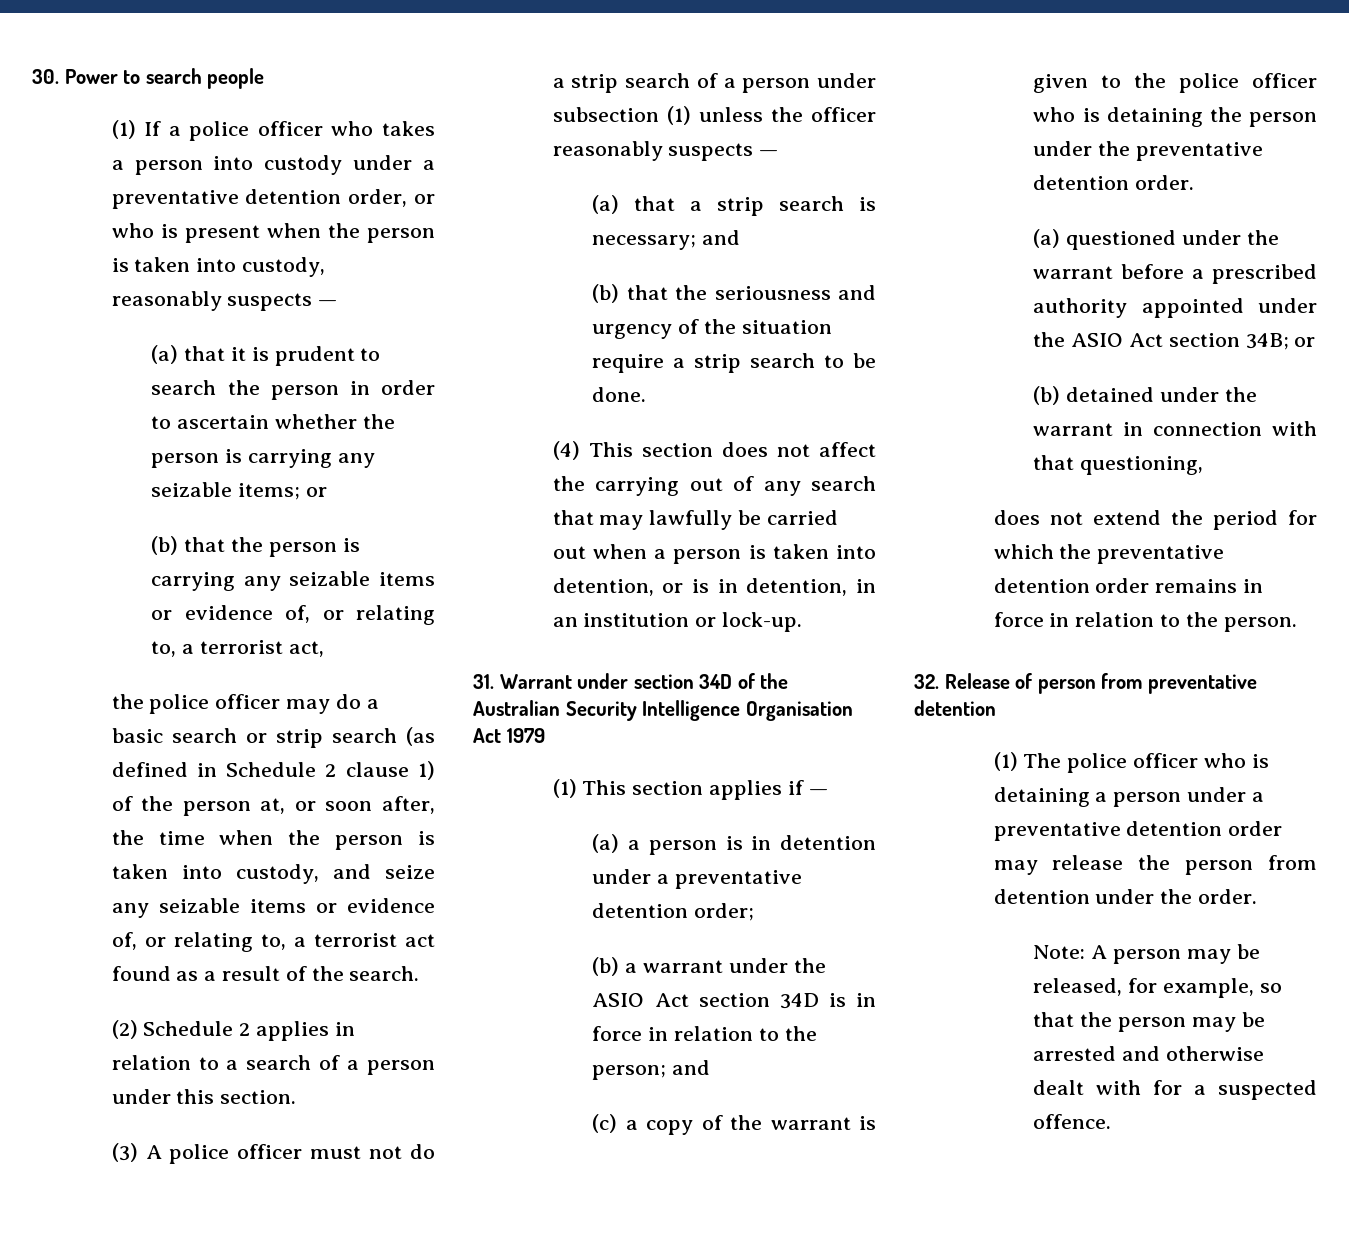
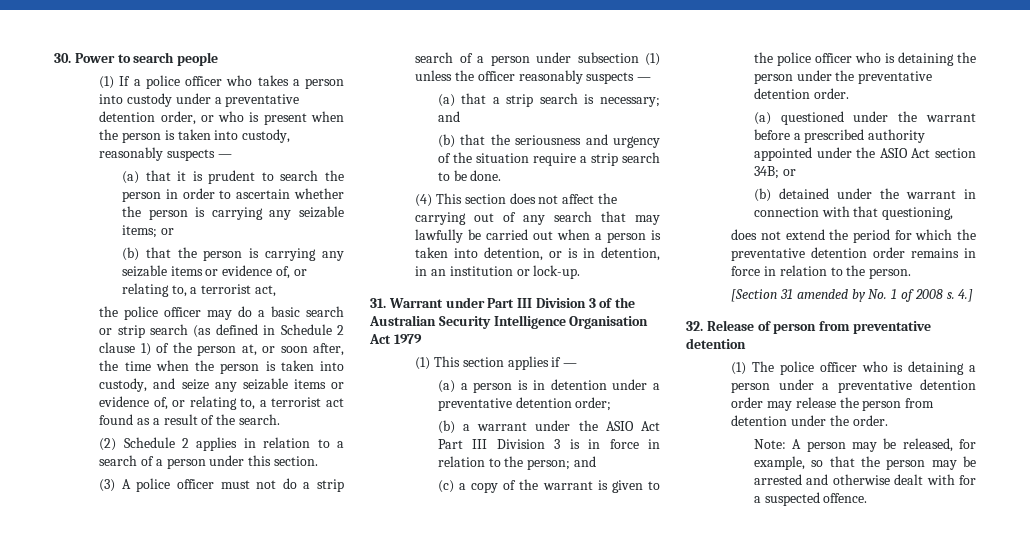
[633,674,733,689] section 34D -> [487,298,596,308] Part III Division 3
[698,993,819,1009] section 34D -> [437,439,561,449] Part III Division 3
(1297, 624) none -> [731,289,974,302] // [Section 31 amended by No. 1 of 2008 s. 4.]

